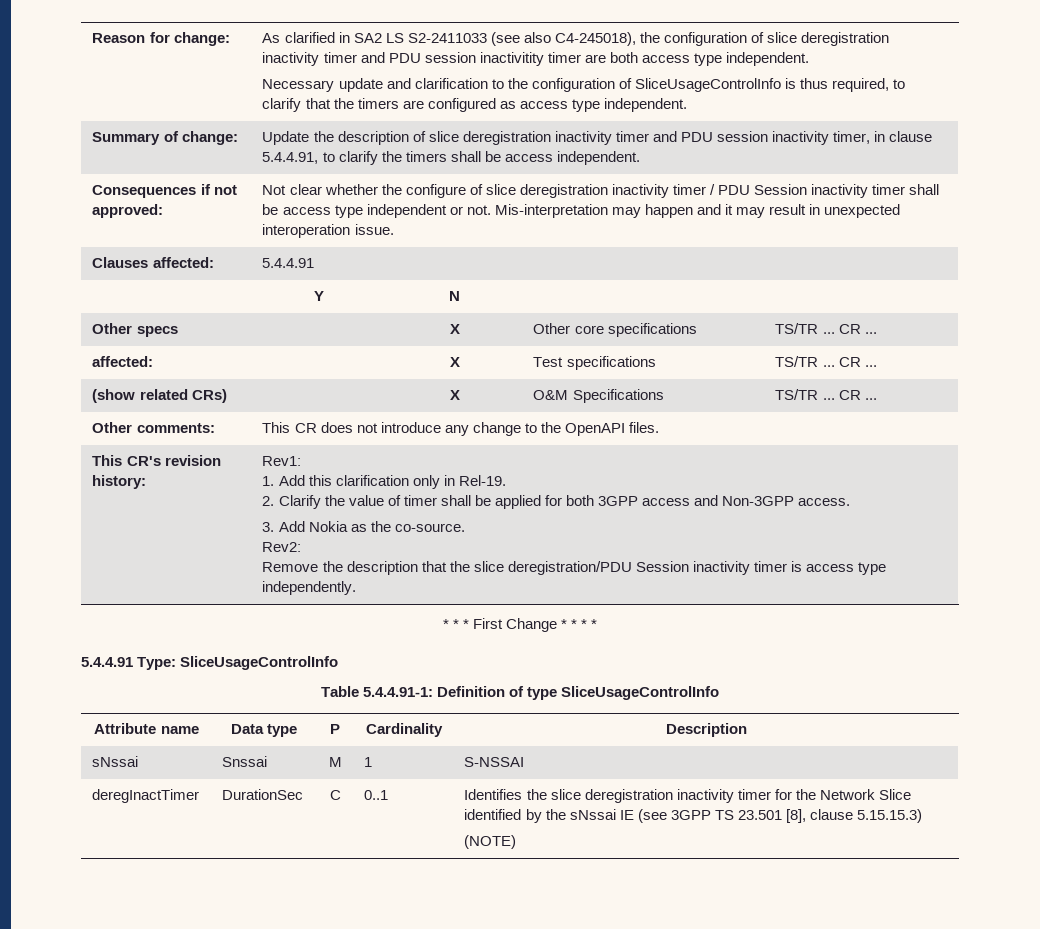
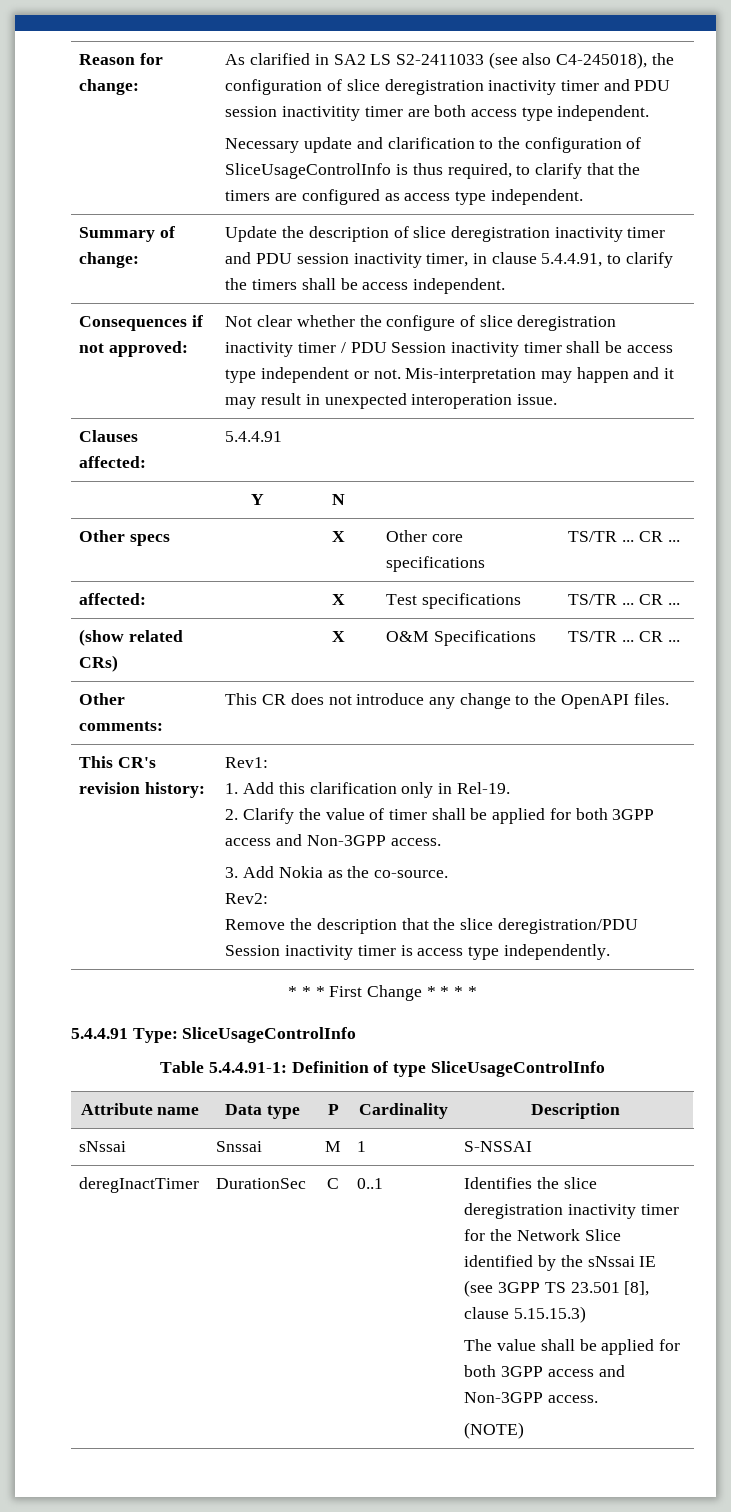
(923, 816) none -> [464,1339,680,1355] [464,1365,625,1377] [464,1392,599,1403] // The value shall be applied for both 3GPP access and Non-3GPP access.

